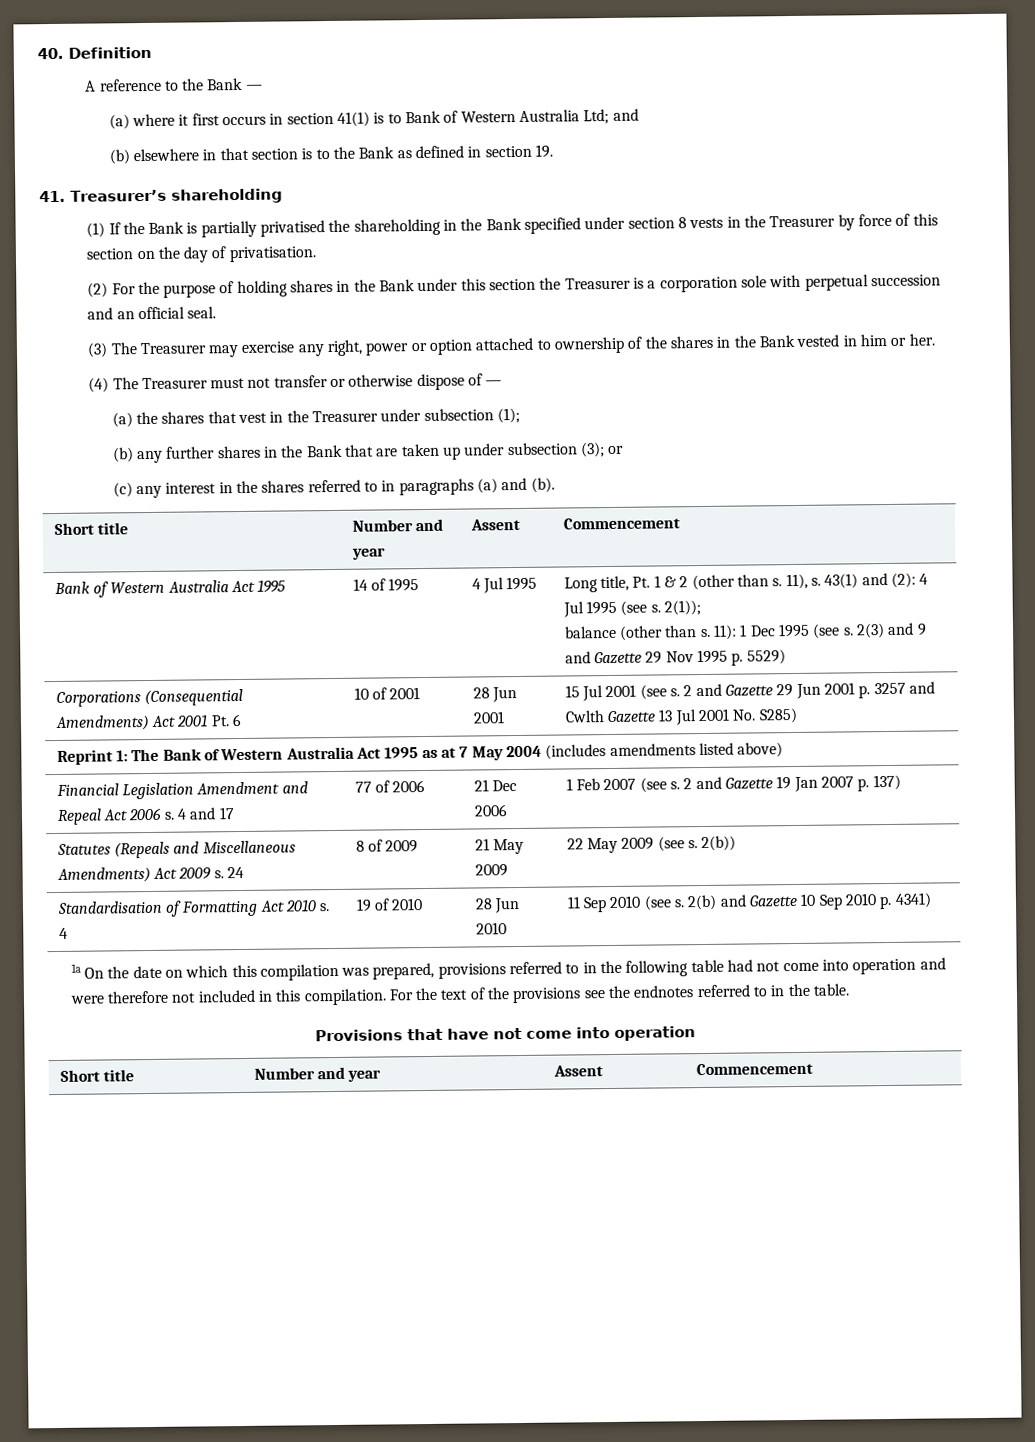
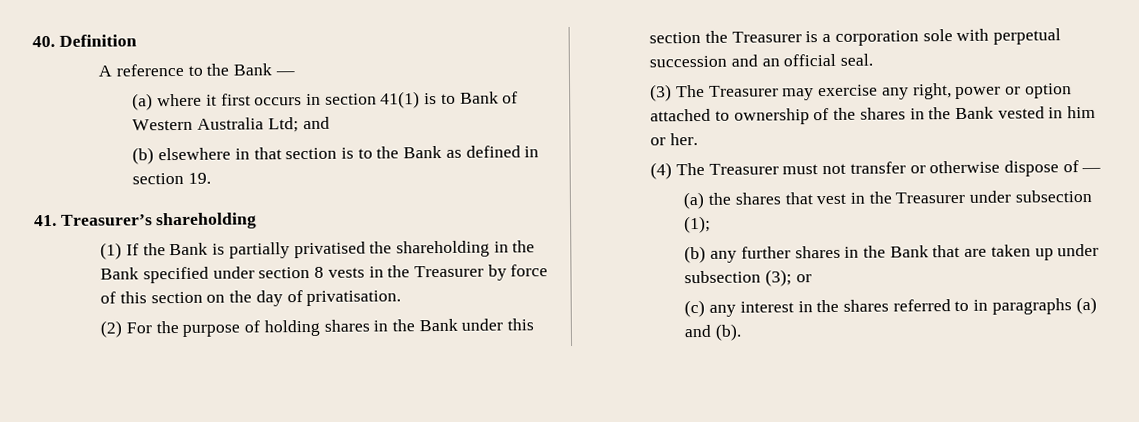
[53,522,129,536] [351,518,444,532] [351,547,386,560] [469,518,520,531] [562,517,680,530] [53,579,287,598] [352,578,420,592] [471,576,538,594] [563,572,929,593] [562,600,701,618] [563,622,927,641] [564,649,786,666] [55,688,244,707] [54,713,242,732] [353,687,421,700] [472,686,518,703] [472,711,505,724] [564,681,935,702] [564,707,798,726] [56,742,784,765] [55,781,308,800] [56,807,235,825] [354,779,426,793] [473,779,518,792] [473,804,508,817] [565,774,901,793] [56,840,296,859] [56,866,244,883] [355,839,419,853] [474,838,525,855] [474,864,508,877] [566,835,737,854] [56,899,331,917] [58,927,68,939] [355,898,424,912] [474,897,521,914] [475,922,507,935] [566,892,932,913] [70,957,946,981] [69,983,849,1006] [314,1026,696,1042] [59,1069,135,1082] [253,1066,382,1082] [552,1065,603,1077] [695,1062,813,1076] // Short title | Number and year | Assent | Commencement // Bank of Western Australia Act 1995 | 14 of 1995 | 4 Jul 1995 | Long title, Pt. 1 & 2 (other than s. 11), s. 43(1) and (2): 4 Jul 1995 (see s. 2(1)); // balance (other than s. 11): 1 Dec 1995 (see s. 2(3) and 9 and Gazette 29 Nov 1995 p. 5529) // Corporations (Consequential Amendments) Act 2001 Pt. 6 | 10 of 2001 | 28 Jun 2001 | 15 Jul 2001 (see s. 2 and Gazette 29 Jun 2001 p. 3257 and Cwlth Gazette 13 Jul 2001 No. S285) // Reprint 1: The Bank of Western Australia Act 1995 as at 7 May 2004 (includes amendments listed above) // Financial Legislation Amendment and Repeal Act 2006 s. 4 and 17 | 77 of 2006 | 21 Dec 2006 | 1 Feb 2007 (see s. 2 and Gazette 19 Jan 2007 p. 137) // Statutes (Repeals and Miscellaneous Amendments) Act 2009 s. 24 | 8 of 2009 | 21 May 2009 | 22 May 2009 (see s. 2(b)) // Standardisation of Formatting Act 2010 s. 4 | 19 of 2010 | 28 Jun 2010 | 11 Sep 2010 (see s. 2(b) and Gazette 10 Sep 2010 p. 4341) // 1a On the date on which this compilation was prepared, provisions referred to in the following table had not come into operation and were therefore not included in this compilation. For the text of the provisions see the endnotes referred to in the table. // Provisions that have not come into operation // Short title | Number and year | Assent | Commencement -> (743, 332) none

